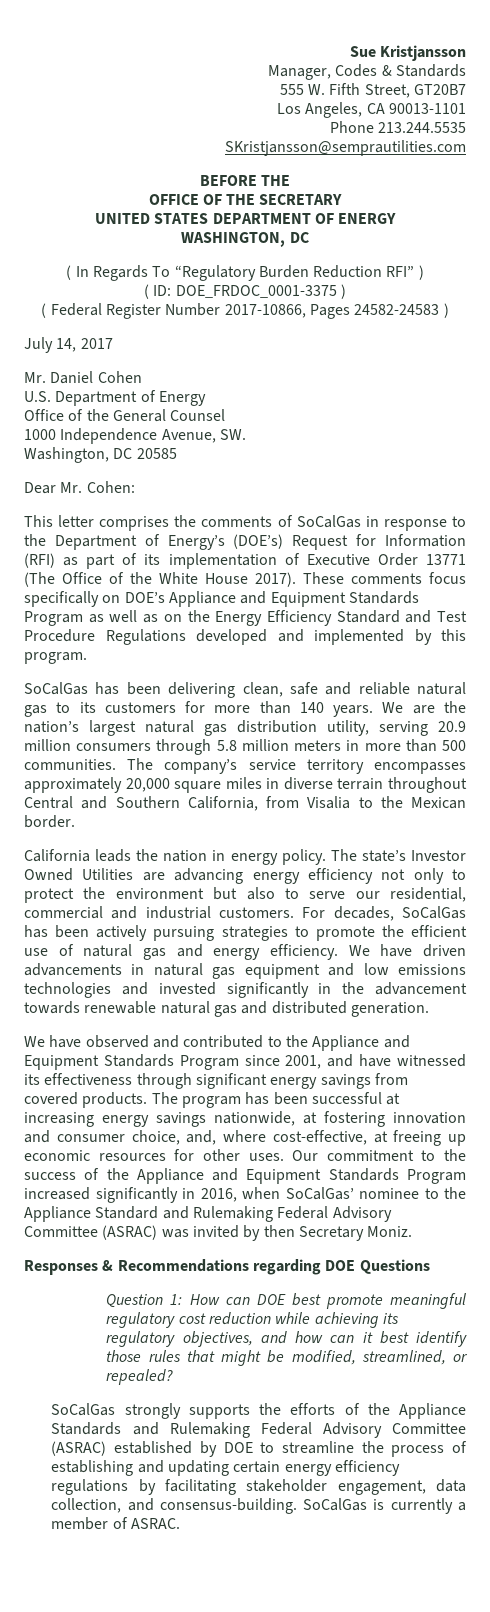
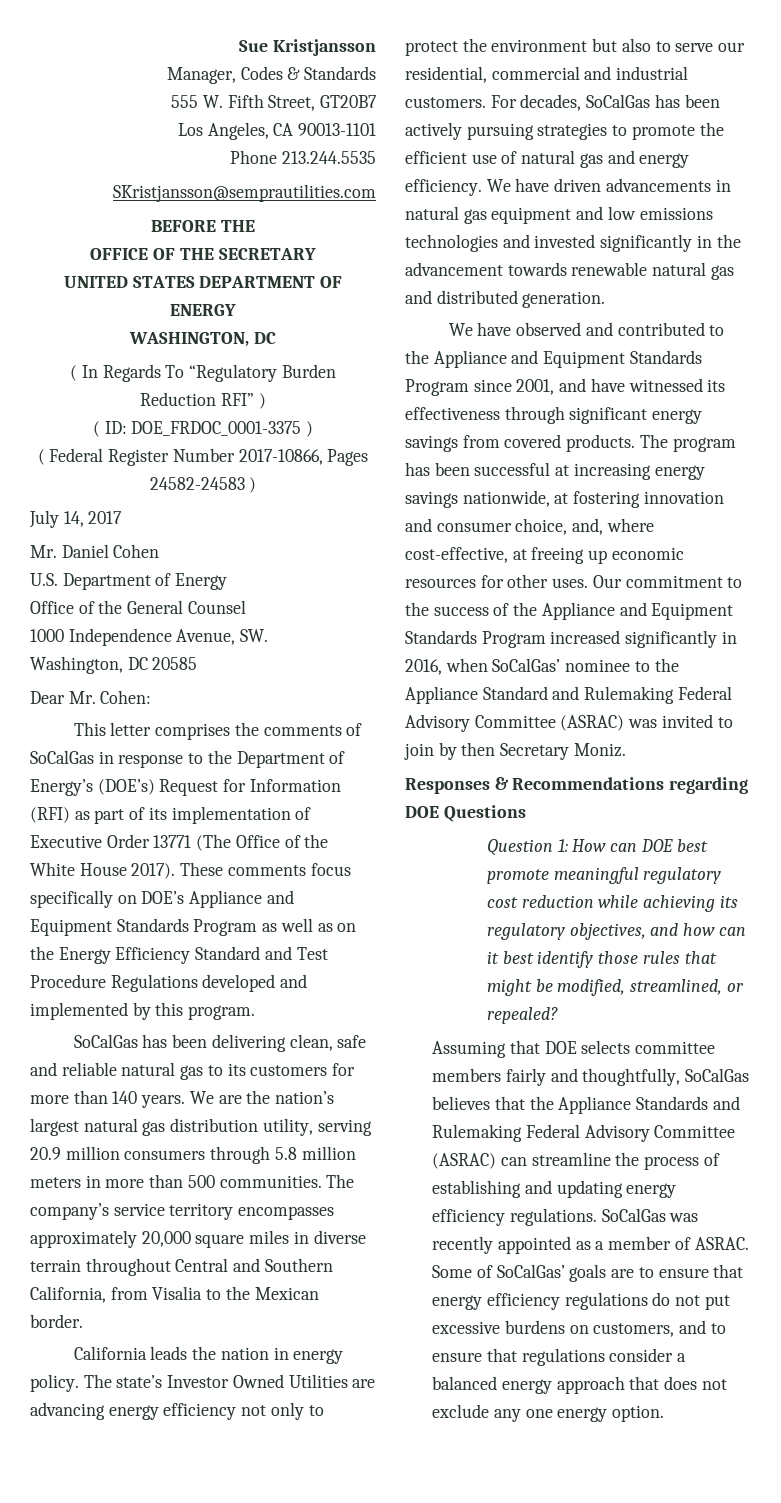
(239, 1231) none -> [717,717,733,728] [404,743,434,760] to join
[51,1403,360,1419] SoCalGas strongly supports the efforts of -> [432,1040,716,1058] [432,1068,750,1086] [432,1096,526,1110] Assuming that DOE selects committee members fairly and thoughtfully, SoCalGas believes that
[114,1441,275,1457] established by DOE to -> [501,1157,528,1166] can
[233,1460,401,1476] [51,1479,467,1495] [51,1498,467,1514] [51,1517,181,1530] certain energy efficiency regulations by facilitating stakeholder engagement, data collection, and consensus-building. SoCalGas is currently a member of ASRAC. -> [626,1183,677,1198] [432,1208,699,1226] [432,1236,749,1254] [432,1264,744,1282] [432,1292,730,1310] [432,1320,726,1337] [432,1348,687,1366] [432,1376,727,1394] [432,1404,665,1422] energy efficiency regulations. SoCalGas was recently appointed as a member of ASRAC. Some of SoCalGas’ goals are to ensure that energy efficiency regulations do not put excessive burdens on customers, and to ensure that regulations consider a balanced energy approach that does not exclude any one energy option.

